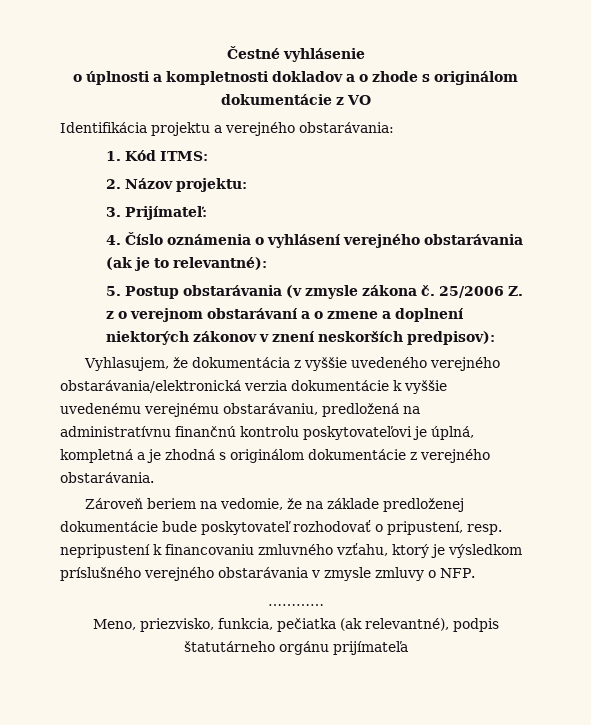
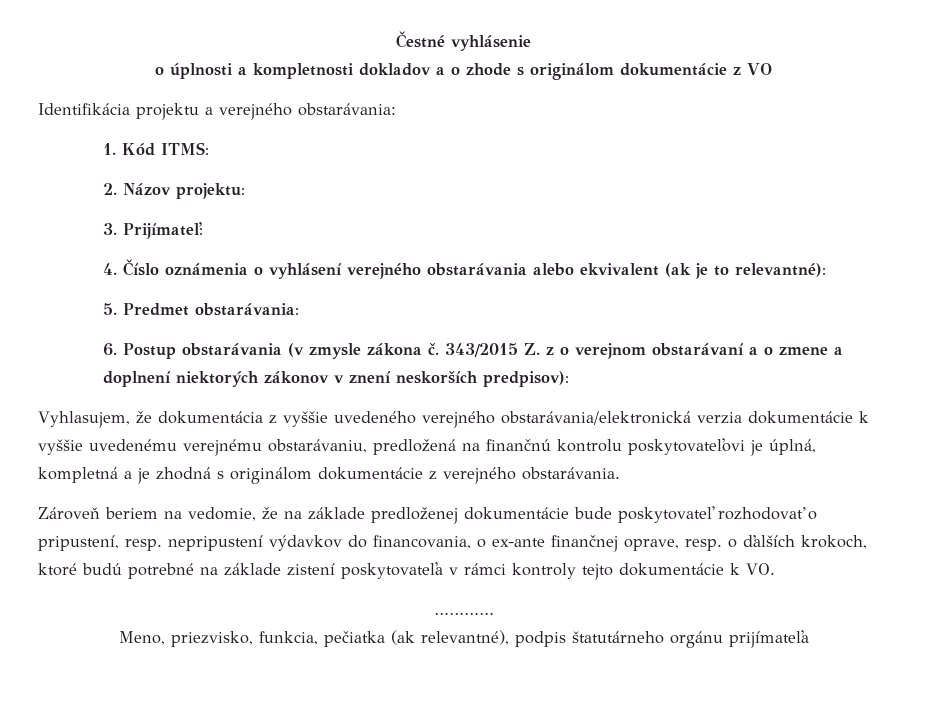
(523, 239) none -> [533,263,660,276] alebo ekvivalent
(121, 291) none -> [123,303,300,316] [103,343,118,356] Predmet obstarávania: // 6.
[438,286,504,298] 25/2006 -> [445,343,519,357] 343/2015
[60,426,171,437] administratívnu -> (480, 447) none
[153,543,522,558] [60,567,475,581] k financovaniu zmluvného vzťahu, ktorý je výsledkom príslušného verejného obstarávania v zmysle zmluvy o NFP. -> [269,535,867,552] [38,562,775,580] výdavkov do financovania, o ex-ante finančnej oprave, resp. o ďalších krokoch, ktoré budú potrebné na základe zistení poskytovateľa v rámci kontroly tejto dokumentácie k VO.

